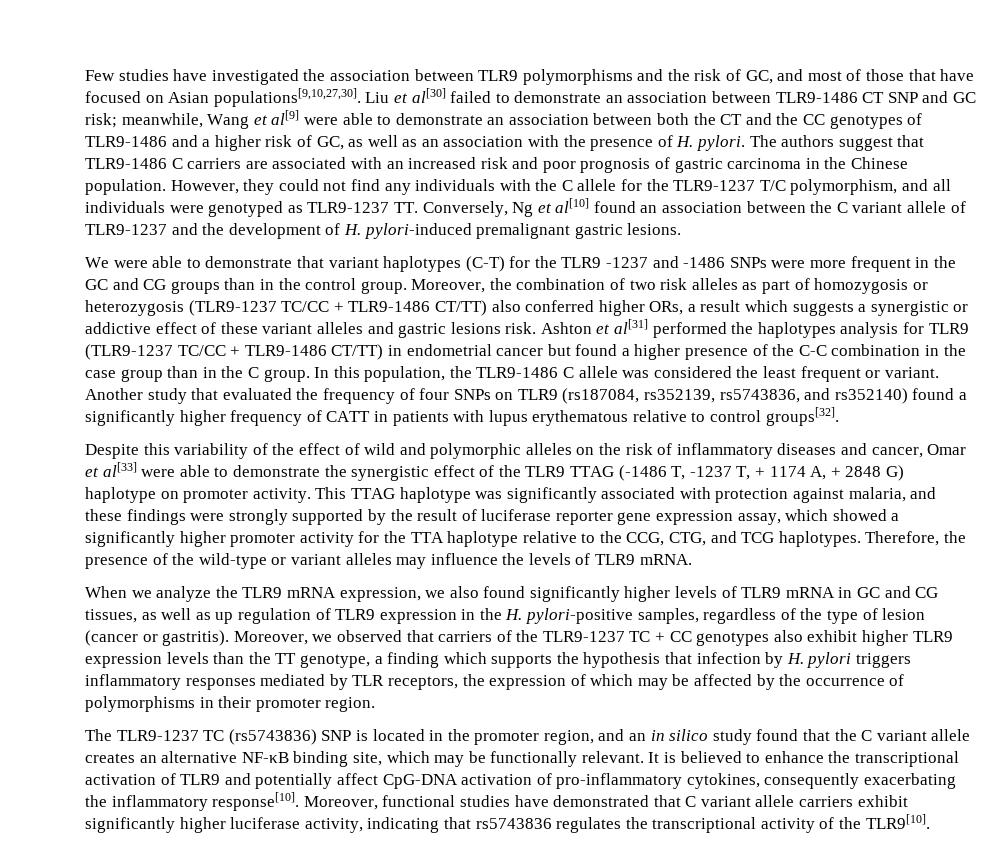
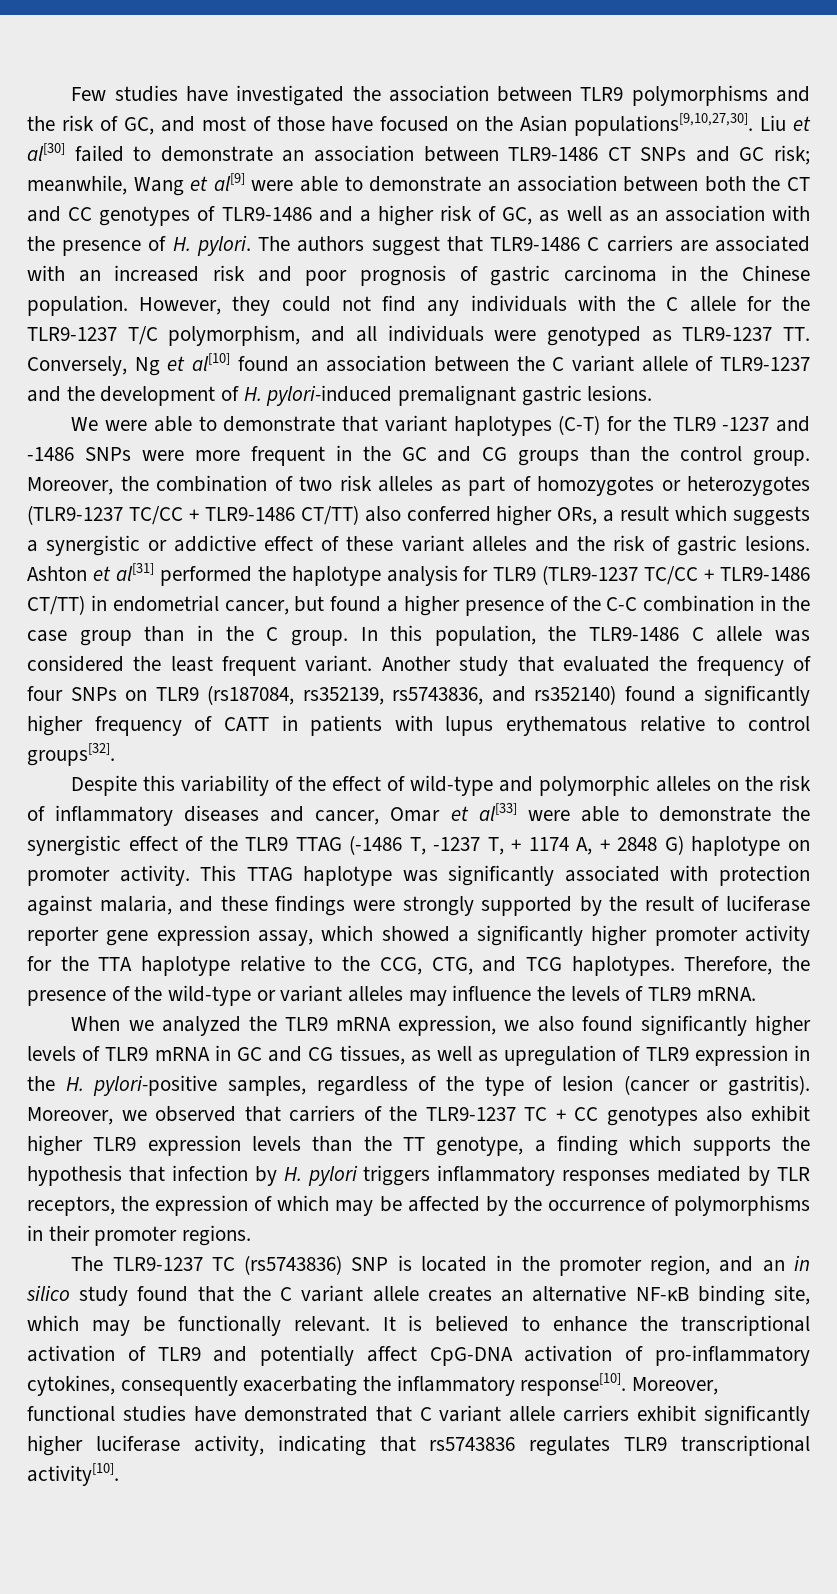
[908,69,936,81] that -> (325, 123) none
(164, 99) none -> [485,116,514,131] the
[887,92,918,103] SNP -> [640,147,687,161] SNPs
[776,113,799,125] the -> (61, 214) none
[259,279,274,290] in -> (631, 454) none
[814,278,928,294] [85,300,184,316] homozygosis or heterozygosis -> [537,476,810,496] homozygotes or heterozygotes
[398,322,537,338] gastric lesions risk. -> [576,535,810,556] the risk of gastric lesions.
[757,322,836,338] haplotypes -> [291,566,381,586] haplotype
[496,348,544,356] cancer -> [224,600,289,615] cancer,
[865,370,881,378] or -> (297, 666) none
[364,443,396,455] wild -> [410,775,494,796] wild-type
[156,586,212,602] analyze -> [161,1016,241,1036] analyzed
[215,608,311,624] up regulation -> [504,1045,617,1066] upregulation
[325,697,376,712] region. -> [182,1225,252,1246] regions.
[625,814,930,833] the transcriptional activity of the TLR9[10]. -> [624,1435,810,1456] [27,1463,119,1486] TLR9 transcriptional activity[10].

